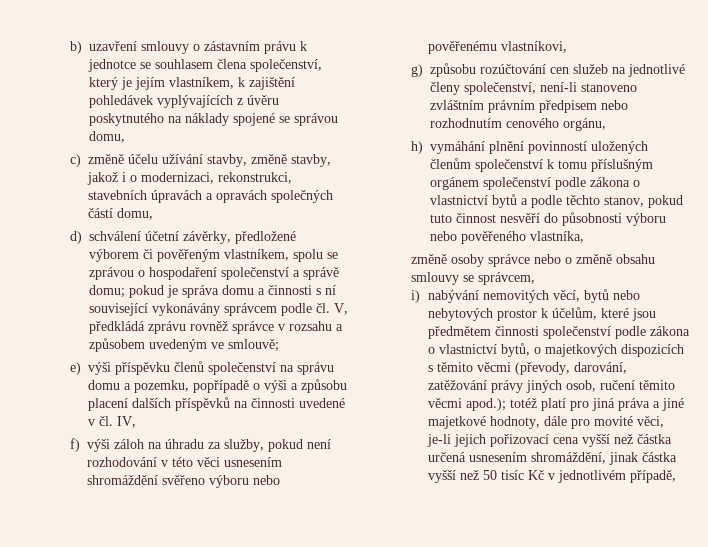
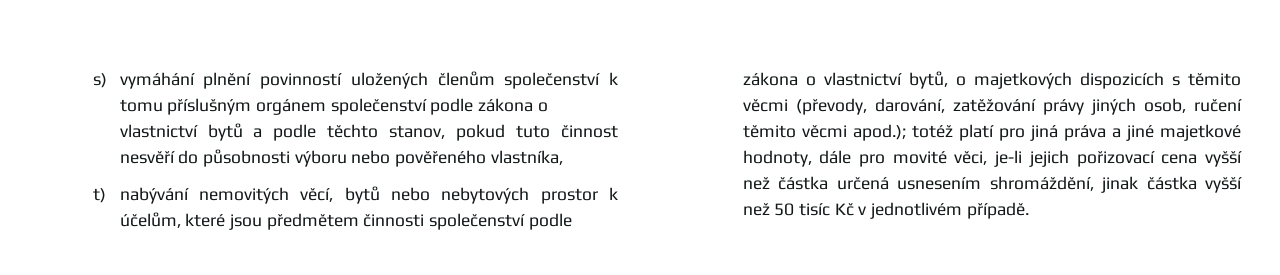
[69,41,307,54] [87,59,322,72] [88,77,295,90] [88,95,279,108] [88,113,338,126] [88,131,125,143] [69,154,331,167] [86,172,292,185] [87,190,333,203] [87,208,153,220] [69,231,296,244] [88,249,338,262] [88,267,339,280] [88,285,336,298] [88,303,348,316] [88,321,343,334] [88,338,279,352] [69,361,334,375] [87,379,347,393] [87,397,345,411] [87,416,136,428] [69,438,331,452] [86,457,282,467] [86,475,280,488] [427,41,567,54] [410,63,685,77] [429,82,637,95] [429,100,628,113] [429,118,606,131] [410,141,423,154] b) uzavření smlouvy o zástavním právu k jednotce se souhlasem člena společenství, který je jejím vlastníkem, k zajištění pohledávek vyplývajících z úvěru poskytnutého na náklady spojené se správou domu, // c) změně účelu užívání stavby, změně stavby, jakož i o modernizaci, rekonstrukci, stavebních úpravách a opravách společných částí domu, // d) schválení účetní závěrky, předložené výborem či pověřeným vlastníkem, spolu se zprávou o hospodaření společenství a správě domu; pokud je správa domu a činnosti s ní související vykonávány správcem podle čl. V, předkládá zprávu rovněž správce v rozsahu a způsobem uvedeným ve smlouvě; // e) výši příspěvku členů společenství na správu domu a pozemku, popřípadě o výši a způsobu placení dalších příspěvků na činnosti uvedené v čl. IV, // f) výši záloh na úhradu za služby, pokud není rozhodování v této věci usnesením shromáždění svěřeno výboru nebo pověřenému vlastníkovi, // g) způsobu rozúčtování cen služeb na jednotlivé členy společenství, není-li stanoveno zvláštním právním předpisem nebo rozhodnutím cenového orgánu, // h) -> [92,73,107,88] s)
[410,254,655,267] [410,272,535,285] [410,290,420,303] změně osoby správce nebo o změně obsahu smlouvy se správcem, // i) -> [92,188,106,203] t)
[629,470,676,483] případě, -> [966,202,1029,219] případě.

